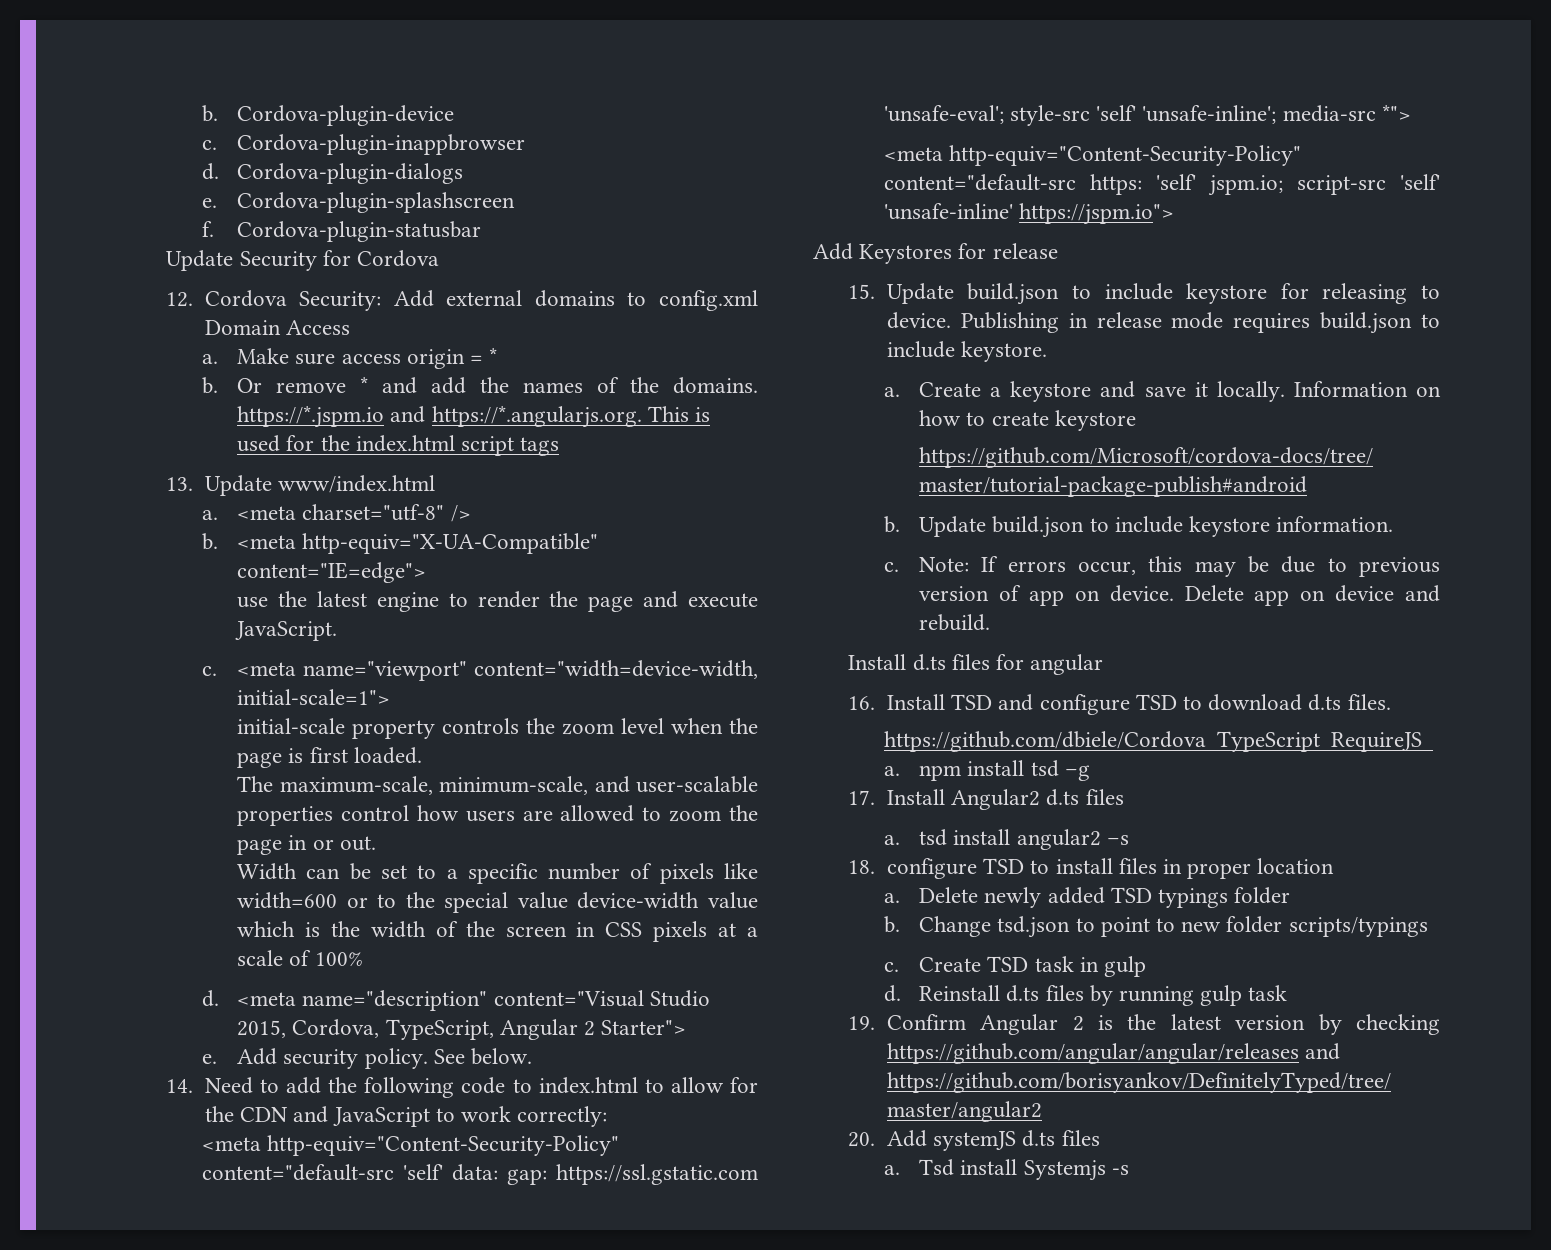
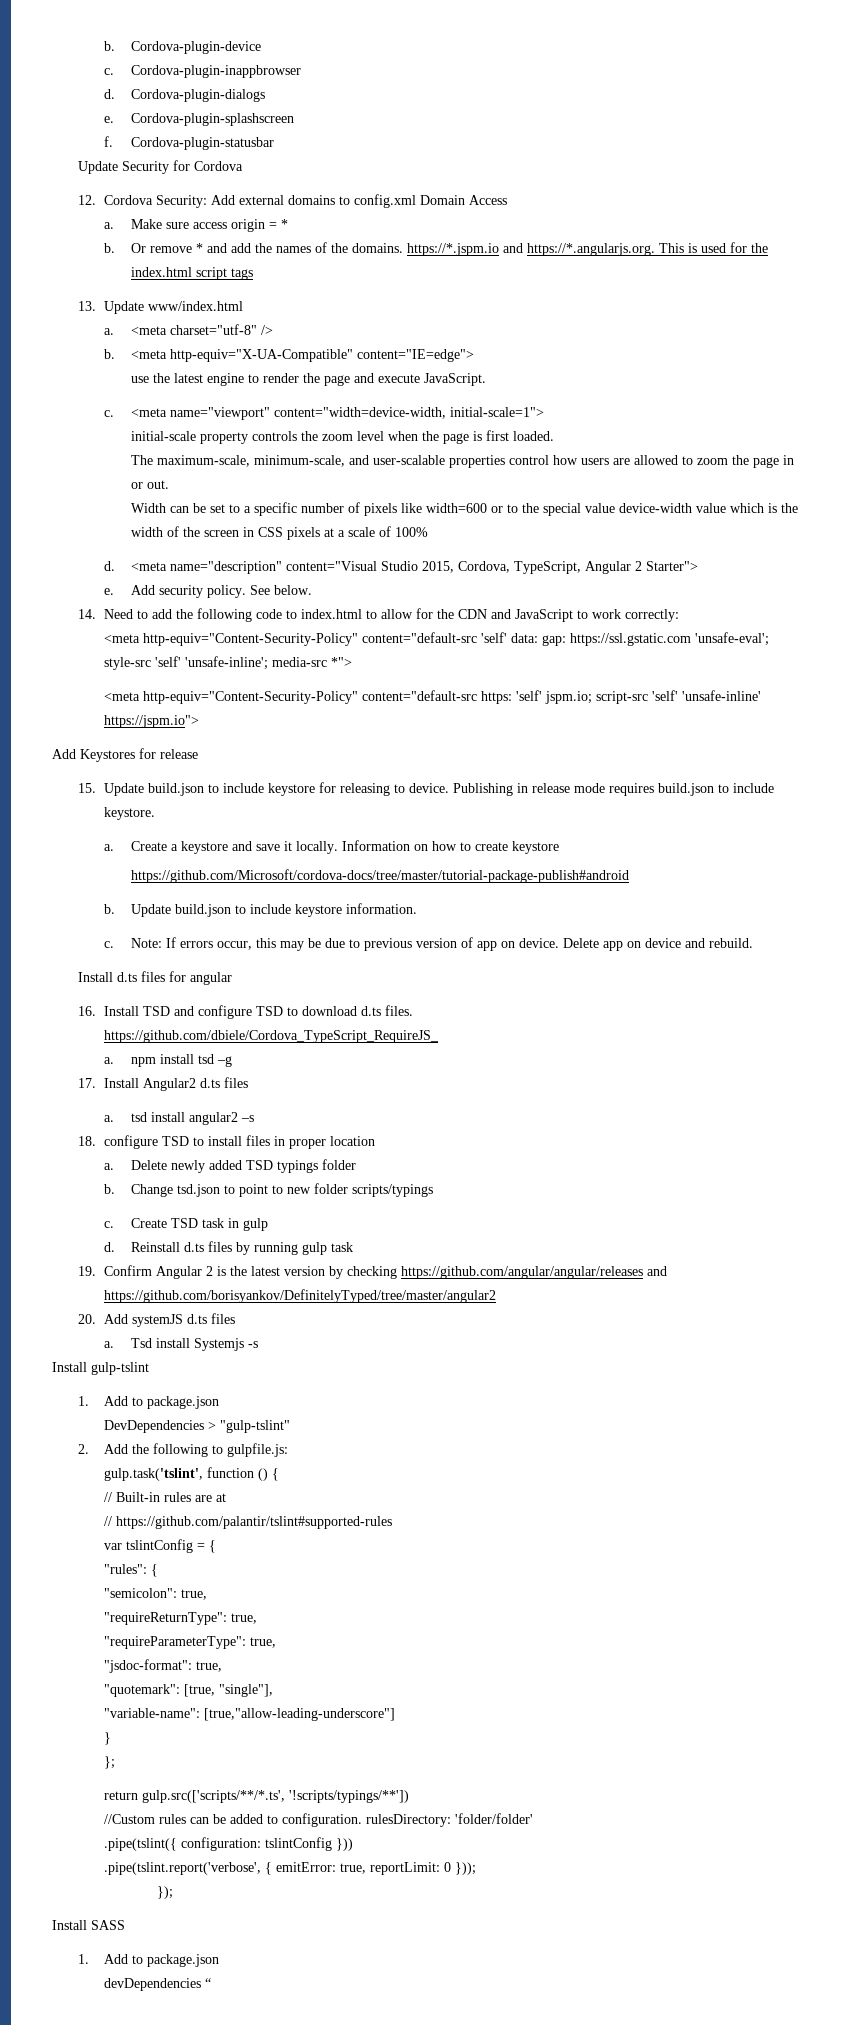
(1129, 1170) none -> [52,1362,149,1375] [78,1396,220,1409] [104,1420,291,1433] [78,1443,289,1457] [104,1467,280,1481] [104,1492,227,1502] [104,1516,393,1529] [104,1539,217,1553] [104,1564,159,1577] [104,1588,208,1600] [104,1612,258,1625] [104,1636,277,1649] [104,1659,223,1673] [104,1684,274,1697] [104,1708,396,1721] [104,1732,112,1745] [104,1756,116,1769] [104,1790,410,1803] [104,1813,534,1827] [104,1837,354,1851] [104,1862,477,1875] [156,1886,173,1899] [52,1920,125,1930] [78,1954,220,1967] [104,1978,212,1991] // Install gulp-tslint // 1. Add to package.json // DevDependencies > "gulp-tslint" // 2. Add the following to gulpfile.js: // gulp.task('tslint', function () { // // Built-in rules are at // // https://github.com/palantir/tslint#supported-rules // var tslintConfig = { // "rules": { // "semicolon": true, // "requireReturnType": true, // "requireParameterType": true, // "jsdoc-format": true, // "quotemark": [true, "single"], // "variable-name": [true,"allow-leading-underscore"] // } // }; // return gulp.src(['scripts/**/*.ts', '!scripts/typings/**']) // //Custom rules can be added to configuration. rulesDirectory: 'folder/folder' // .pipe(tslint({ configuration: tslintConfig })) // .pipe(tslint.report('verbose', { emitError: true, reportLimit: 0 })); // }); // Install SASS // 1. Add to package.json // devDependencies “

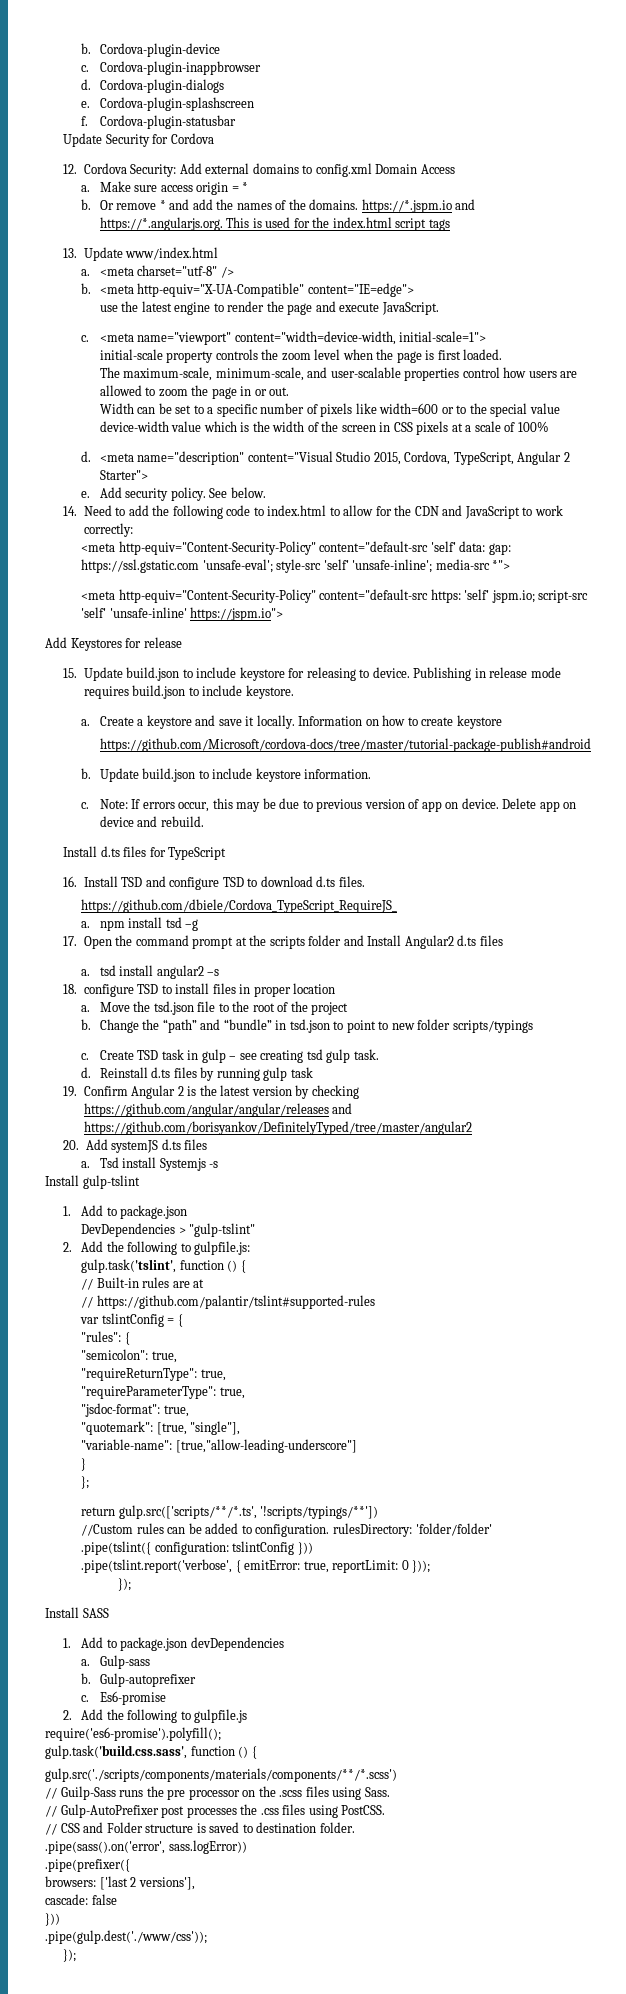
[190,972,233,985] angular -> [168,847,227,860] TypeScript
(97, 1083) none -> [83,935,364,949] Open the command prompt at the scripts folder and
[130,1159,356,1173] [104,1184,173,1197] Delete newly added TSD typings folder // b. Change -> [99,1001,349,1015] [81,1019,287,1033] Move the tsd.json file to the root of the project // b. Change the “path” and “bundle” in
(268, 1224) none -> [229,1049,379,1063] – see creating tsd gulp task.
[104,1978,212,1991] // devDependencies “ -> [190,1637,284,1651] [81,1655,150,1669] [81,1673,196,1687] [81,1691,166,1705] [63,1709,248,1723] [45,1727,221,1741] [45,1745,257,1759] [45,1768,397,1782] [45,1786,390,1800] [45,1804,386,1818] [45,1822,355,1835] [45,1840,247,1854] [45,1859,130,1872] [45,1876,195,1890] [45,1894,117,1905] [45,1913,60,1926] [45,1930,207,1944] [63,1949,77,1962] devDependencies // a. Gulp-sass // b. Gulp-autoprefixer // c. Es6-promise // 2. Add the following to gulpfile.js // require('es6-promise').polyfill(); // gulp.task('build.css.sass', function () { // gulp.src('./scripts/components/materials/components/**/*.scss') // // Guilp-Sass runs the pre processor on the .scss files using Sass. // // Gulp-AutoPrefixer post processes the .css files using PostCSS. // // CSS and Folder structure is saved to destination folder. // .pipe(sass().on('error', sass.logError)) // .pipe(prefixer({ // browsers: ['last 2 versions'], // cascade: false // })) // .pipe(gulp.dest('./www/css')); // });

